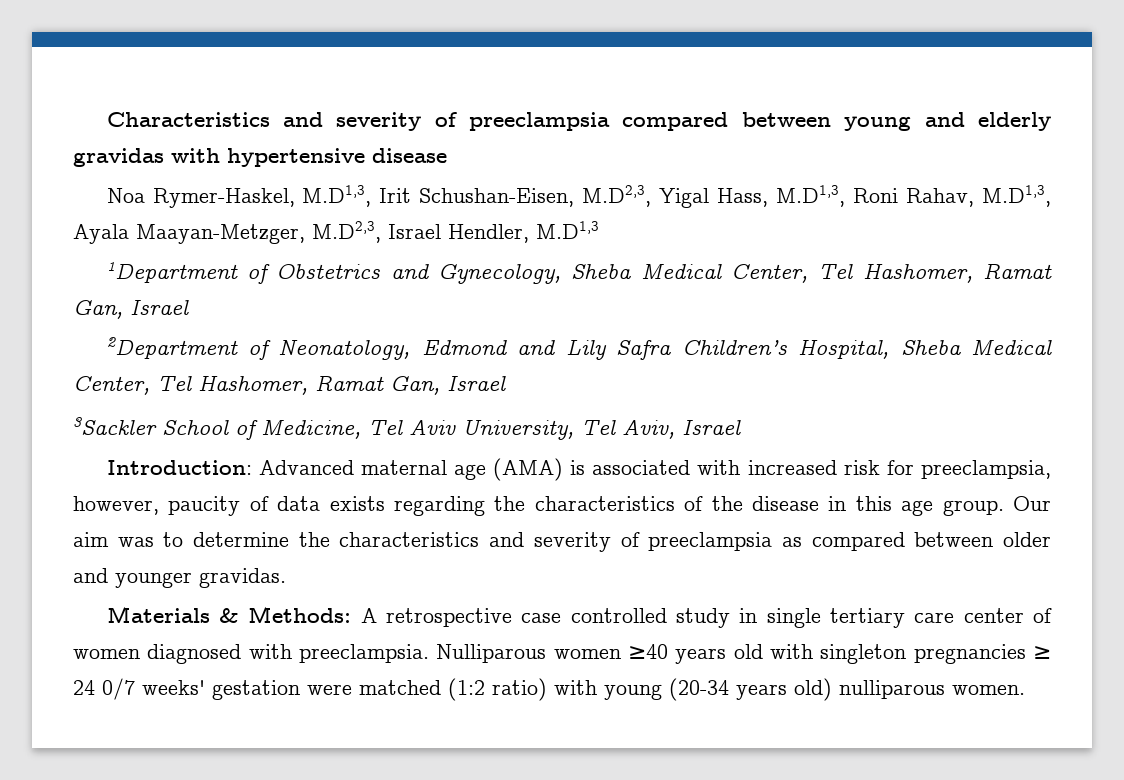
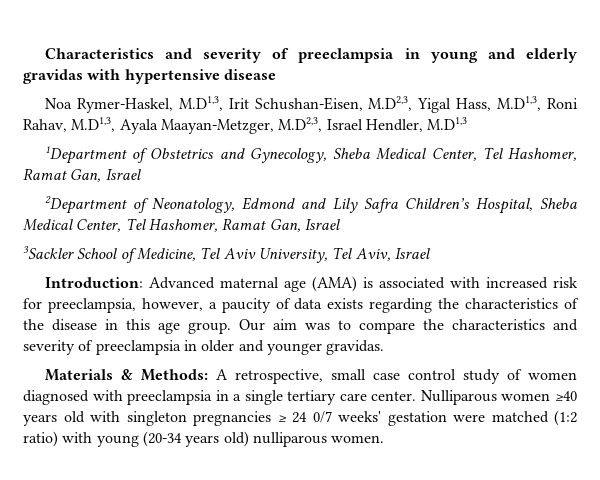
[622,112,831,131] compared between -> [404,48,420,59] in
(159, 505) none -> [208,302,217,309] a
[193,532,290,547] determine -> [359,322,415,334] compare
[781,532,994,551] as compared between -> [183,340,197,351] in
[385,608,1053,628] [73,644,429,664] retrospective case controlled study in single tertiary care center of women diagnosed with preeclampsia. -> [234,369,578,384] [23,390,417,405] retrospective, small case control study of women diagnosed with preeclampsia in a single tertiary care center.

